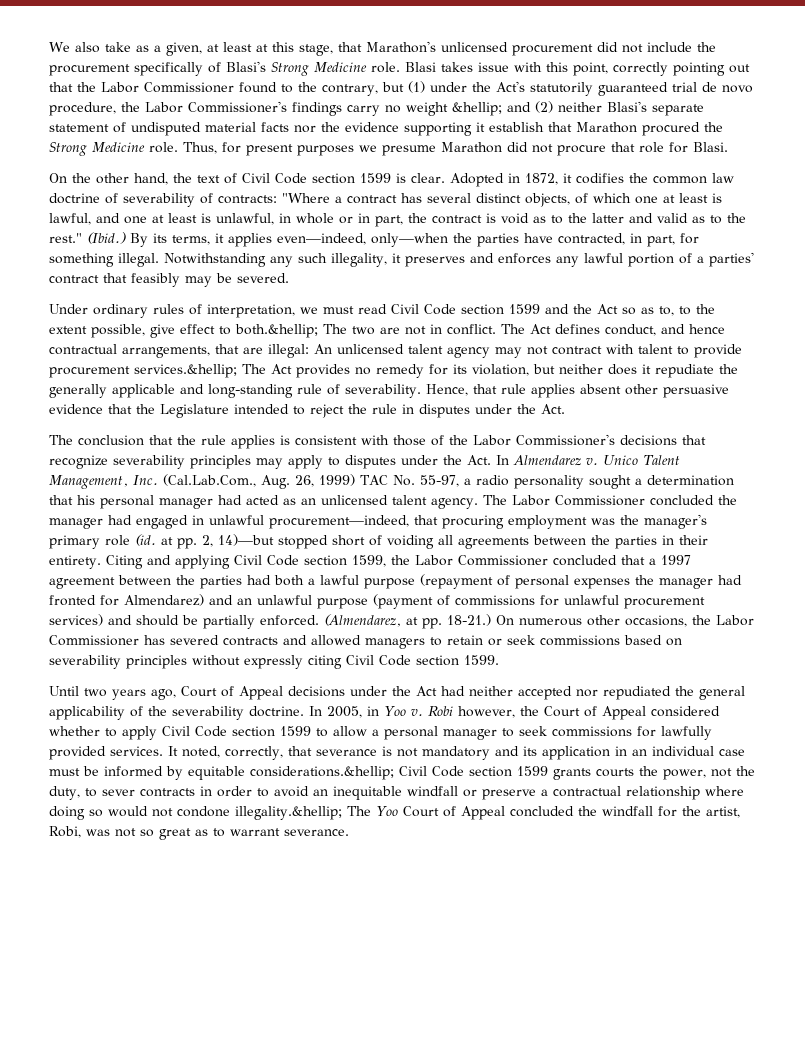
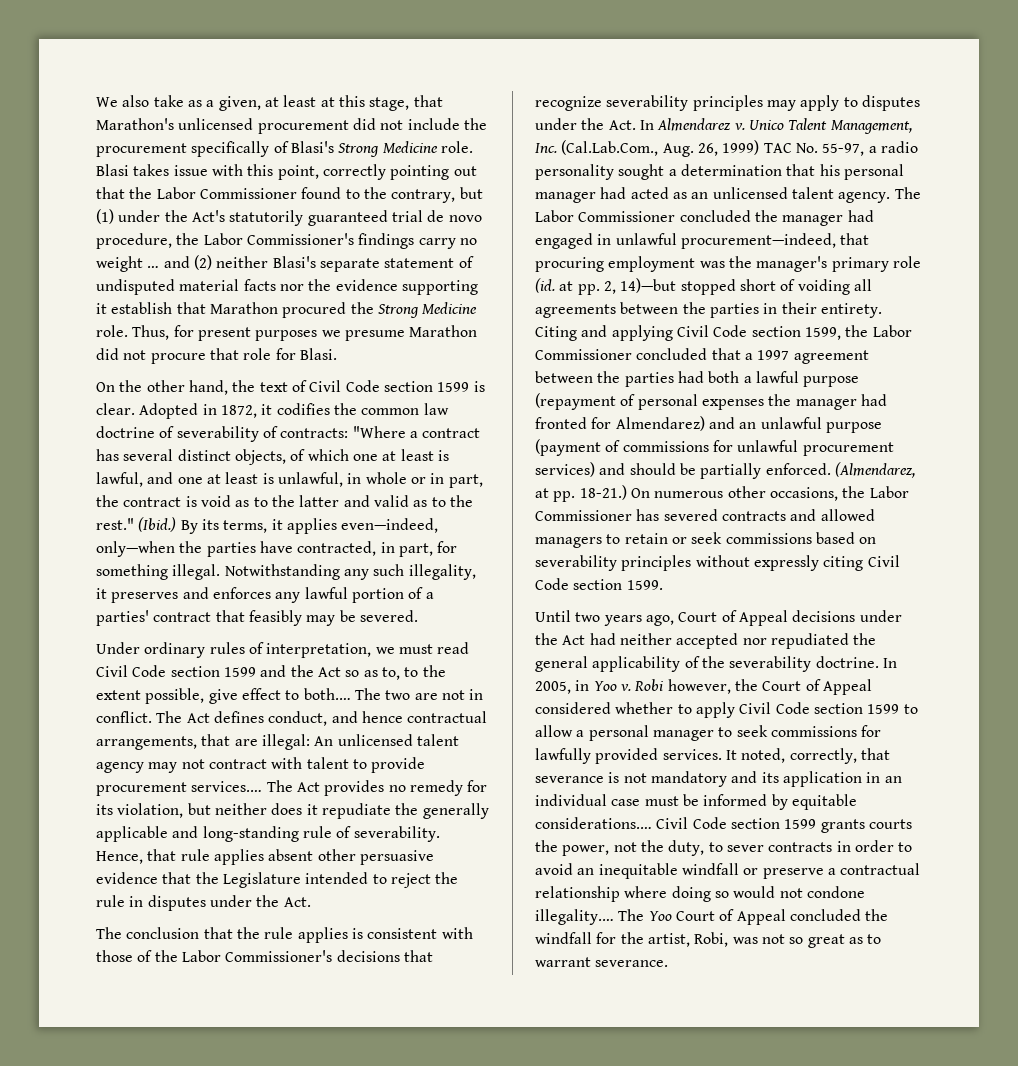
[452,102,502,116] &hellip; -> [147,266,160,268] …
[235,324,318,338] both.&hellip; -> [303,688,351,700] both.…
[134,364,237,378] services.&hellip; -> [191,781,263,792] services.…
[250,766,394,780] considerations.&hellip; -> [535,817,652,829] considerations.…
[235,806,342,820] illegality.&hellip; -> [535,909,614,925] illegality.…

